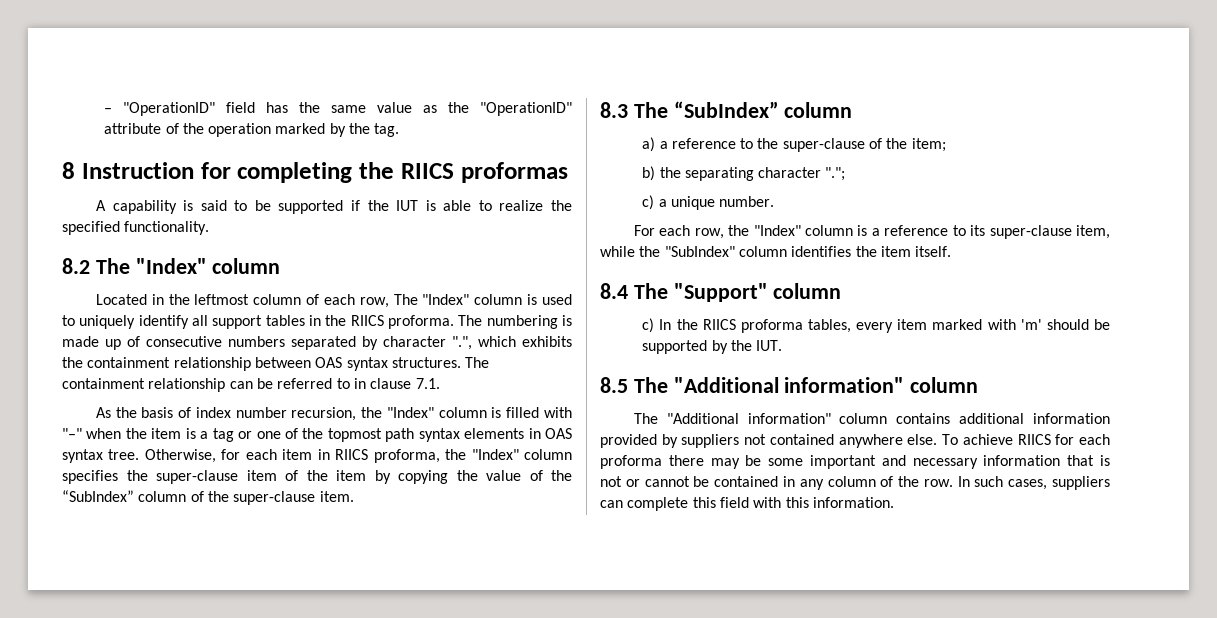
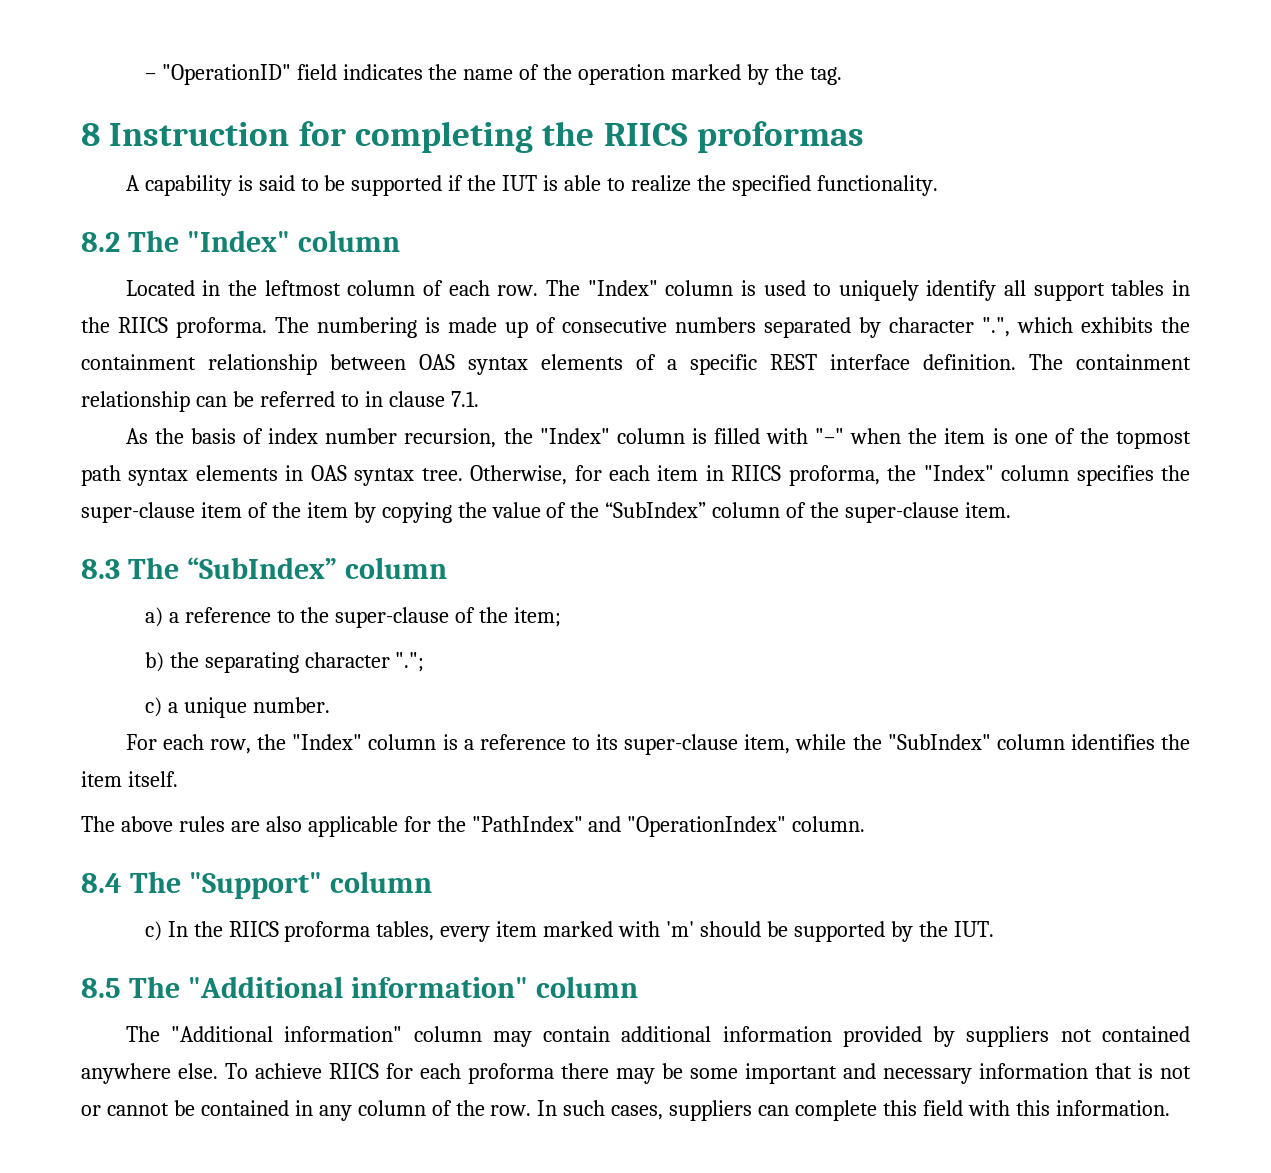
[266,102,572,116] [104,123,162,134] has the same value as the "OperationID" attribute -> [342,64,514,80] indicates the name
[359,297,389,308] row, -> [497,285,539,296] row.
[391,357,461,368] structures. -> [541,354,1016,375] elements of a specific REST interface definition.
[200,428,253,442] a tag or -> (1008, 436) none
(952, 251) none -> [81,816,866,837] // The above rules are also applicable for the "PathIndex" and "OperationIndex" column.
[896,413,951,424] contains -> [492,1026,611,1047] may contain

